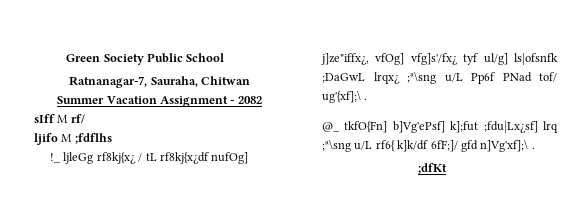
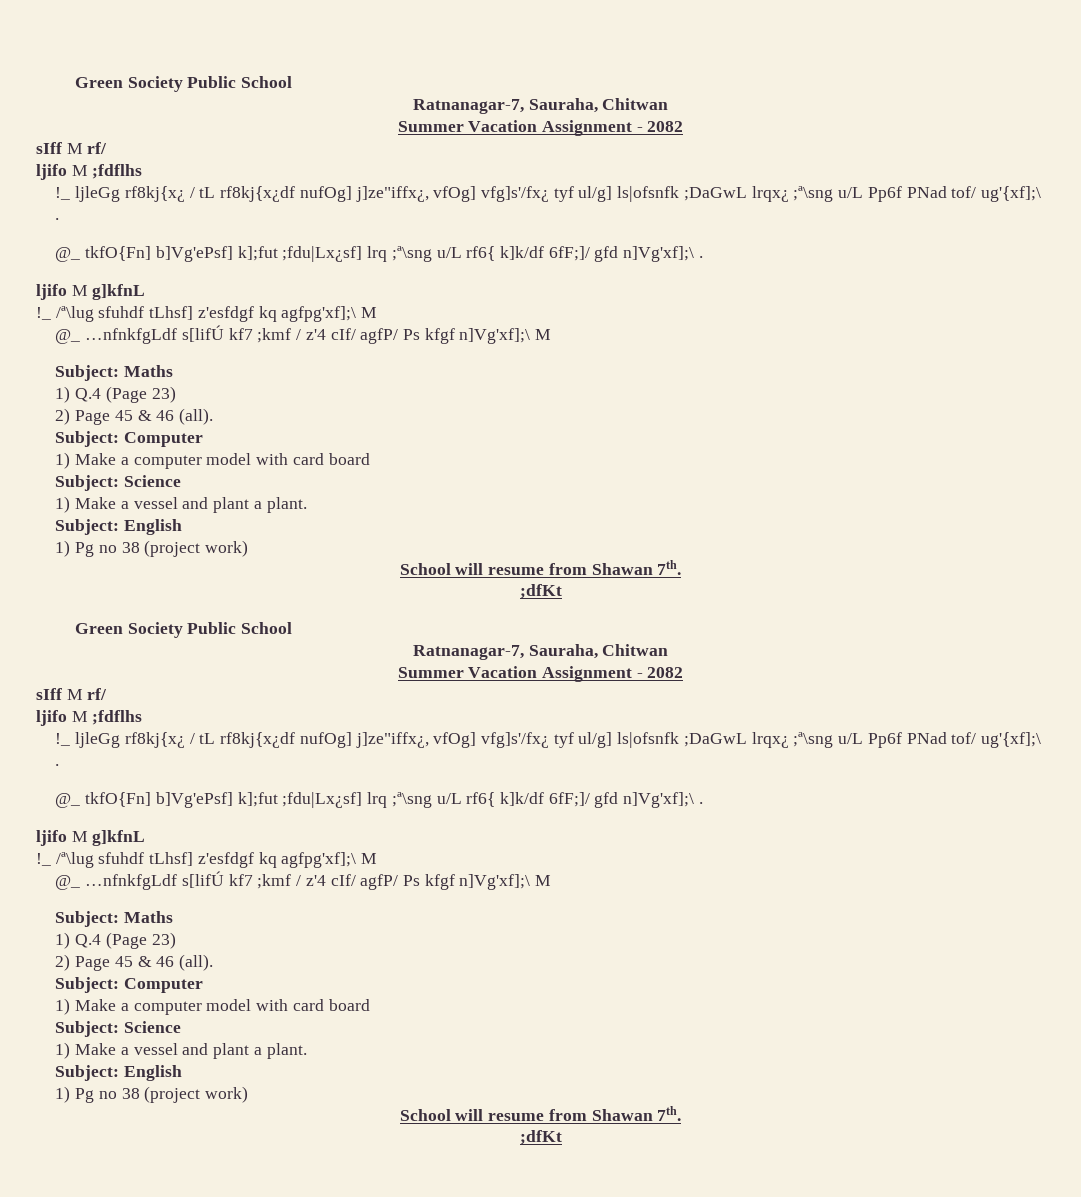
(535, 148) none -> [36,284,146,300] [36,306,378,322] [55,325,552,344] [55,365,174,381] [55,386,176,403] [55,408,214,425] [55,431,204,447] [55,452,370,469] [55,475,182,491] [55,496,307,513] [55,519,183,535] [55,540,249,557] [399,560,682,575] [519,584,562,599] [74,622,293,638] [412,644,669,660] [397,666,684,682] [36,688,108,700] [36,710,143,726] [55,732,1041,748] [55,764,60,766] [55,792,703,808] [36,830,146,846] [36,852,378,868] [55,871,552,890] [55,911,174,927] [55,932,176,949] [55,954,214,971] [55,977,204,993] [55,998,370,1015] [55,1021,182,1037] [55,1042,307,1059] [55,1065,183,1081] [55,1086,249,1103] [399,1106,682,1121] // ljifo M g]kfnL // !_ /ª\lug sfuhdf tLhsf] z'esfdgf kq agfpg'xf];\ M // @_ …nfnkfgLdf s[lifÚ kf7 ;kmf / z'4 cIf/ agfP/ Ps kfgf n]Vg'xf];\ M // Subject: Maths // 1) Q.4 (Page 23) // 2) Page 45 & 46 (all). // Subject: Computer // 1) Make a computer model with card board // Subject: Science // 1) Make a vessel and plant a plant. // Subject: English // 1) Pg no 38 (project work) // School will resume from Shawan 7th. // ;dfKt // Green Society Public School // Ratnanagar-7, Sauraha, Chitwan // Summer Vacation Assignment - 2082 // sIff M rf/ // ljifo M ;fdflhs // !_ ljleGg rf8kj{x¿ / tL rf8kj{x¿df nufOg] j]ze"iffx¿, vfOg] vfg]s'/fx¿ tyf ul/g] ls|ofsnfk ;DaGwL lrqx¿ ;ª\sng u/L Pp6f PNad tof/ ug'{xf];\ . // @_ tkfO{Fn] b]Vg'ePsf] k];fut ;fdu|Lx¿sf] lrq ;ª\sng u/L rf6{ k]k/df 6fF;]/ gfd n]Vg'xf];\ . // ljifo M g]kfnL // !_ /ª\lug sfuhdf tLhsf] z'esfdgf kq agfpg'xf];\ M // @_ …nfnkfgLdf s[lifÚ kf7 ;kmf / z'4 cIf/ agfP/ Ps kfgf n]Vg'xf];\ M // Subject: Maths // 1) Q.4 (Page 23) // 2) Page 45 & 46 (all). // Subject: Computer // 1) Make a computer model with card board // Subject: Science // 1) Make a vessel and plant a plant. // Subject: English // 1) Pg no 38 (project work) // School will resume from Shawan 7th.

